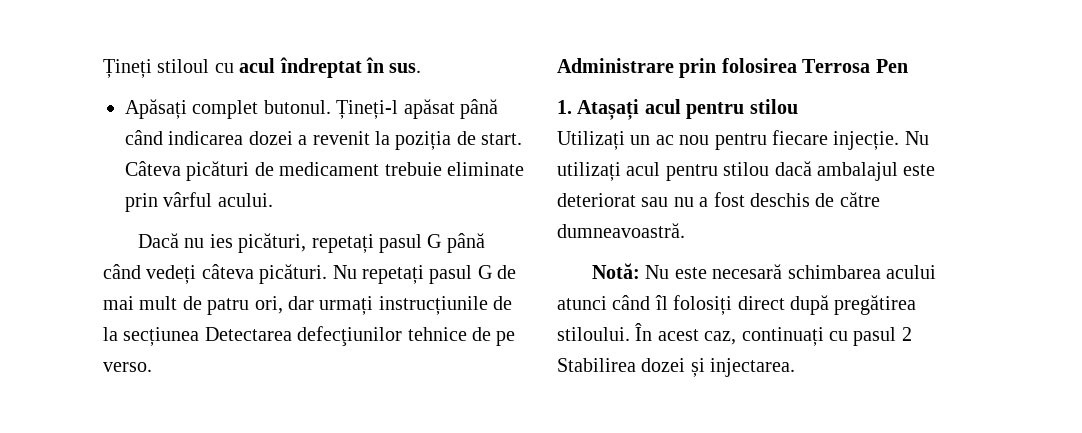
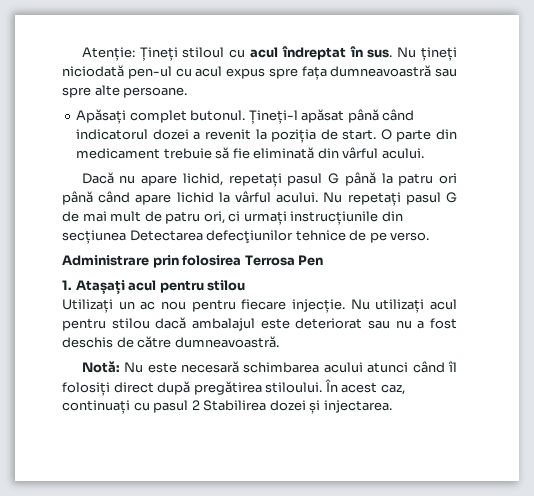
(103, 68) none -> [81,47,135,61] Atenție:
(422, 68) none -> [397,47,457,61] [62,65,457,80] [62,85,188,98] Nu țineți niciodată pen-ul cu acul expus spre fața dumneavoastră sau spre alte persoane.
[168,131,244,145] indicarea -> [76,129,149,140] indicatorul
[125,161,524,181] [125,193,158,212] Câteva picături de medicament trebuie eliminate prin -> [380,129,457,142] [76,147,339,159] O parte din medicament trebuie să fie eliminată din
[209,233,307,253] ies picături, -> [141,173,223,186] apare lichid,
[103,264,328,284] când vedeți câteva picături. -> [381,173,458,186] [62,191,319,205] la patru ori până când apare lichid la vârful acului.
[288,296,314,310] dar -> [228,211,241,222] ci
[493,296,513,310] [103,327,118,341] de la -> [381,211,403,222] din

